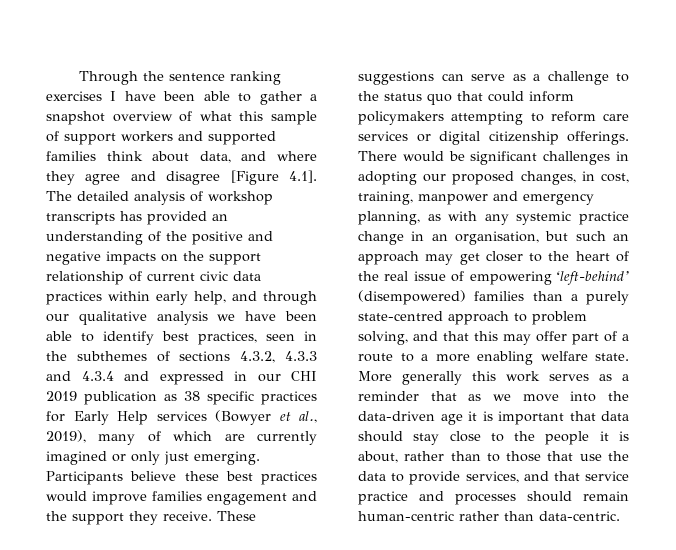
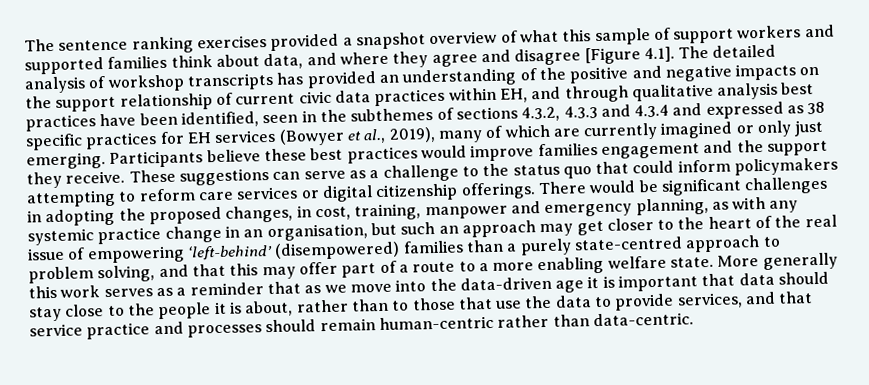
[79,71,165,85] Through the -> [24,38,55,52] The
[110,91,302,105] I have been able to gather -> [270,33,340,51] provided
[156,291,226,305] early help, -> [499,88,528,103] EH,
[46,314,69,322] our -> (629, 94) none
[217,311,317,321] [46,331,257,345] we have been able to identify best practices, -> [781,82,815,95] [25,111,259,132] best practices have been identified,
[234,371,317,382] [46,391,157,405] in our CHI 2019 publication -> (784, 110) none
[73,411,148,425] Early Help -> [186,132,212,144] EH
[423,174,447,182] our -> [118,208,146,221] the

